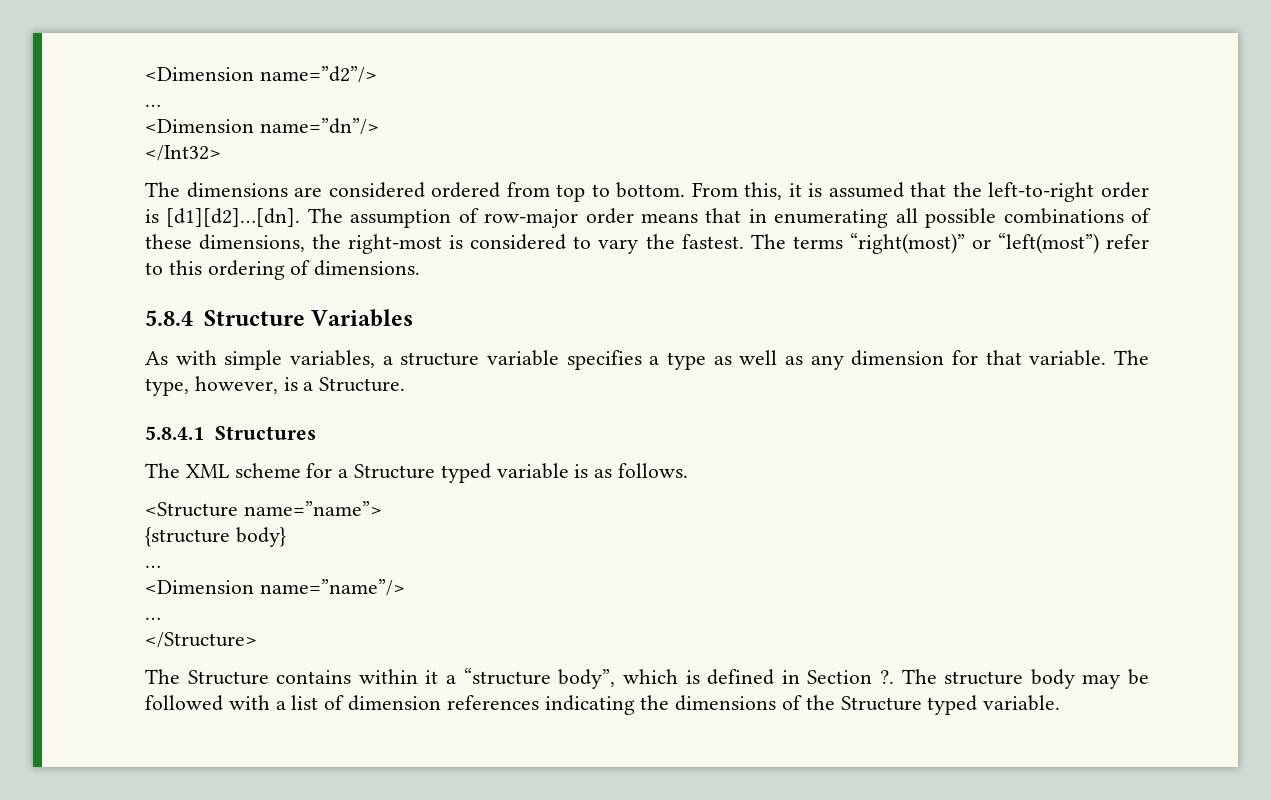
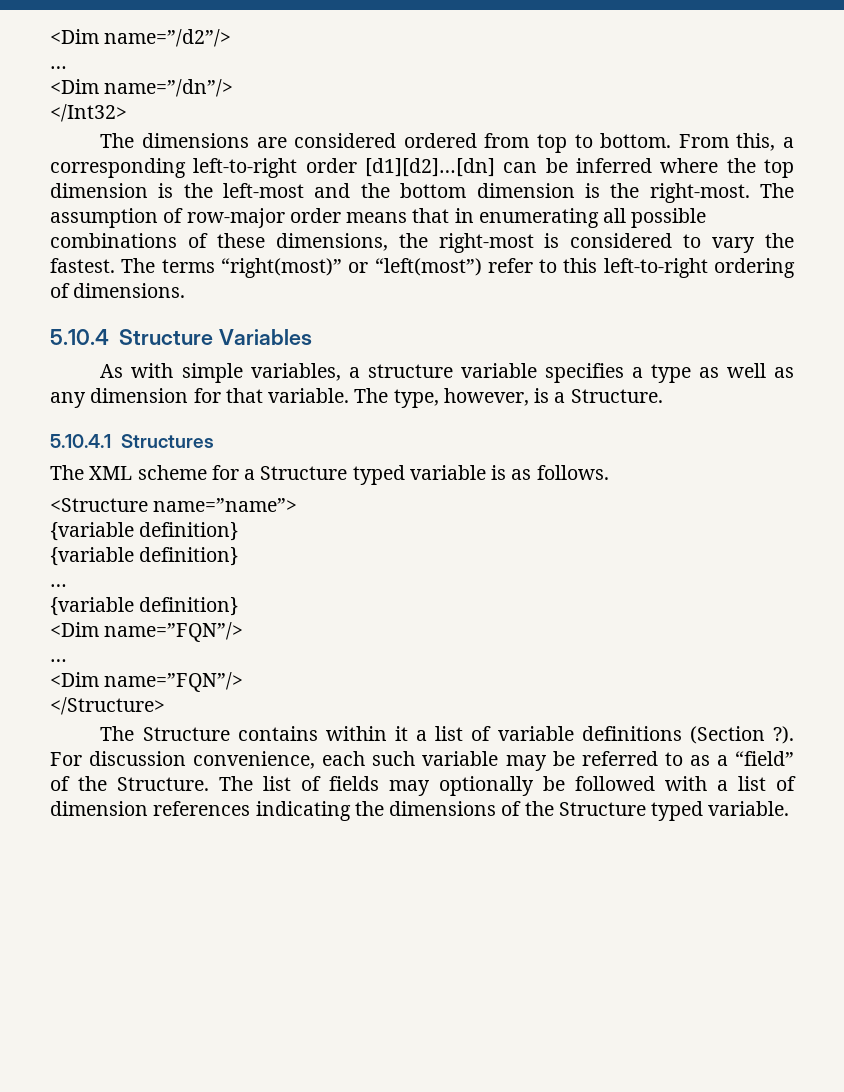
[145,66,377,83] [145,104,161,107] [145,118,379,135] <Dimension name=”d2”/> // … // <Dimension name=”dn”/> -> [50,29,232,47] [50,66,67,69] [50,79,234,97] <Dim name=”/d2”/> // … // <Dim name=”/dn”/>
[788,182,1149,202] [145,208,301,227] it is assumed that the left-to-right order is [d1][d2]…[dn]. -> [783,137,794,148] [50,158,795,178] [50,183,750,203] a corresponding left-to-right order [d1][d2]…[dn] can be inferred where the top dimension is the left-most and the bottom dimension is the right-most.
(202, 267) none -> [603,258,708,278] left-to-right
[145,310,193,326] 5.8.4 -> [50,329,109,345] 5.10.4
[145,426,204,440] 5.8.4.1 -> [50,434,111,448] 5.10.4.1
[145,527,286,547] [145,565,161,568] [145,579,405,596] [145,617,161,620] {structure body} // … // <Dimension name=”name”/> // … -> [50,522,239,541] [50,547,239,566] [50,584,67,587] [50,597,239,616] [50,622,244,642] [50,659,67,662] [50,672,244,692] {variable definition} // {variable definition} // … // {variable definition} // <Dim name=”FQN”/> // … // <Dim name=”FQN”/>
[463,668,1121,689] “structure body”, which is defined in Section ?. The structure body may -> [435,726,794,744] [50,751,795,771] [50,776,534,796] list of variable definitions (Section ?). For discussion convenience, each such variable may be referred to as a “field” of the Structure. The list of fields may optionally

